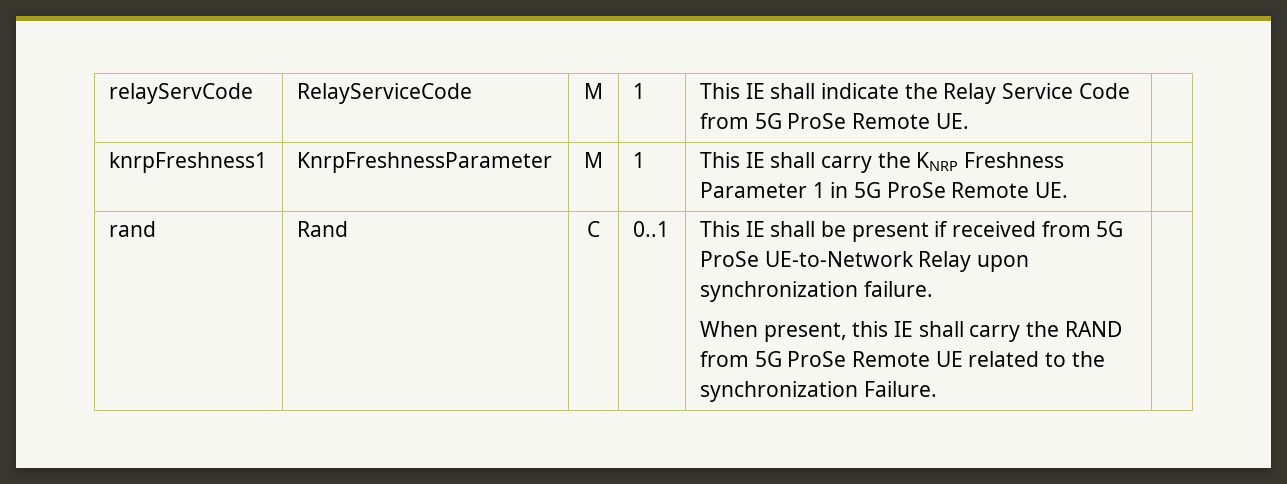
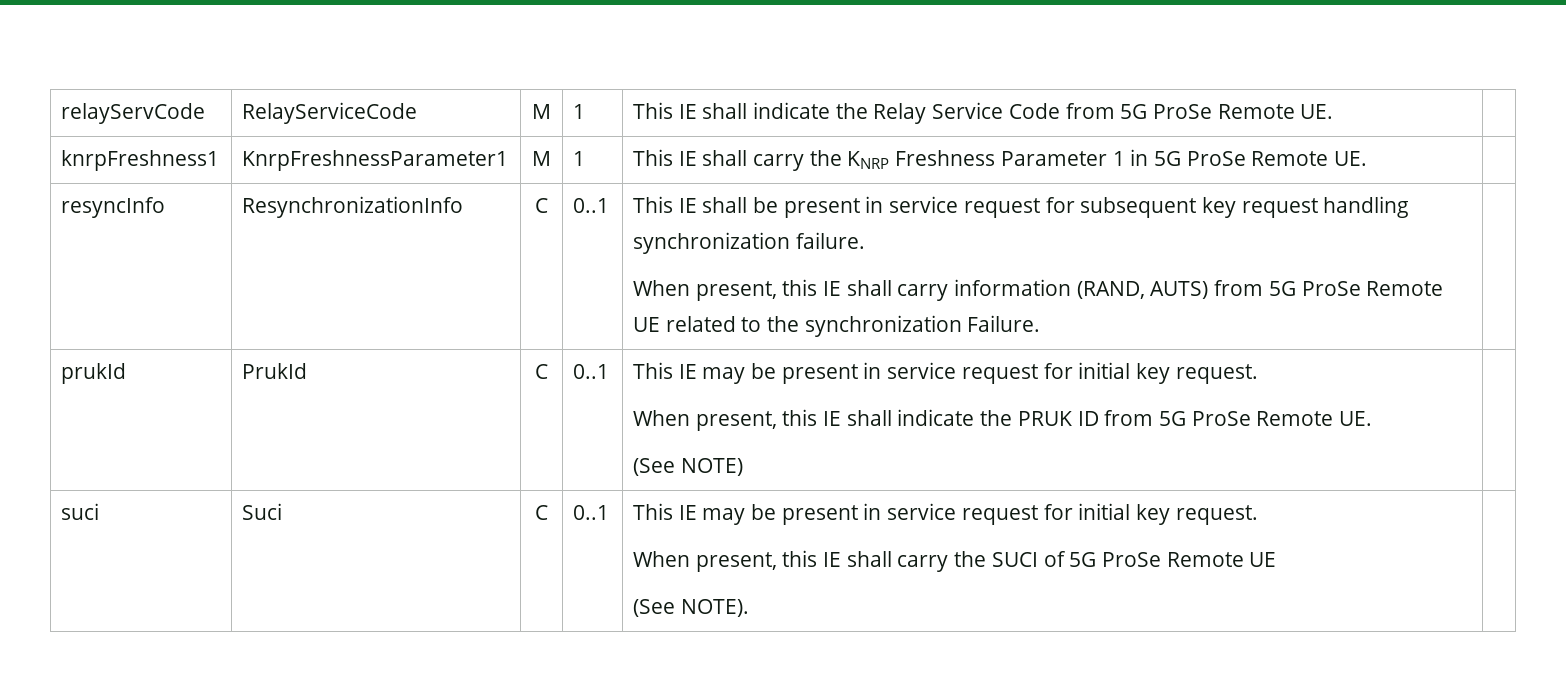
[296,152,552,173] KnrpFreshnessParameter -> [242,150,509,171] KnrpFreshnessParameter1
[108,221,156,237] [296,221,348,237] rand | Rand -> [61,197,166,218] [242,196,464,218] resyncInfo | ResynchronizationInfo
[934,221,1124,237] [699,251,1029,272] if received from 5G ProSe UE-to-Network Relay upon -> [865,196,1410,218] in service request for subsequent key request handling
[1025,321,1122,337] the RAND -> [954,279,1209,299] information (RAND, AUTS)
(937, 389) none -> [61,363,127,384] [242,363,308,379] [535,364,548,379] [573,364,610,379] [633,362,1258,384] [633,409,1372,431] [633,458,743,476] [61,503,100,520] [242,503,283,520] [535,505,548,520] [573,505,610,520] [633,503,1258,525] [633,550,1277,572] [633,599,749,617] // prukId | PrukId | C | 0..1 | This IE may be present in service request for initial key request. // When present, this IE shall indicate the PRUK ID from 5G ProSe Remote UE. // (See NOTE) | // suci | Suci | C | 0..1 | This IE may be present in service request for initial key request. // When present, this IE shall carry the SUCI of 5G ProSe Remote UE // (See NOTE). |

